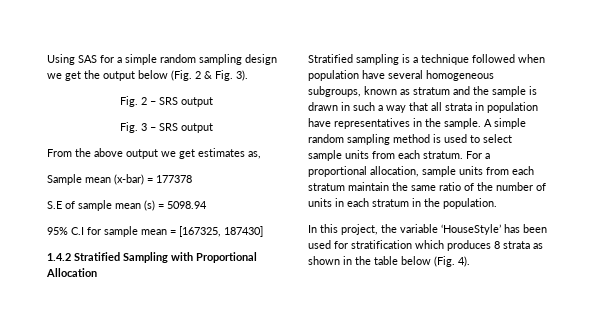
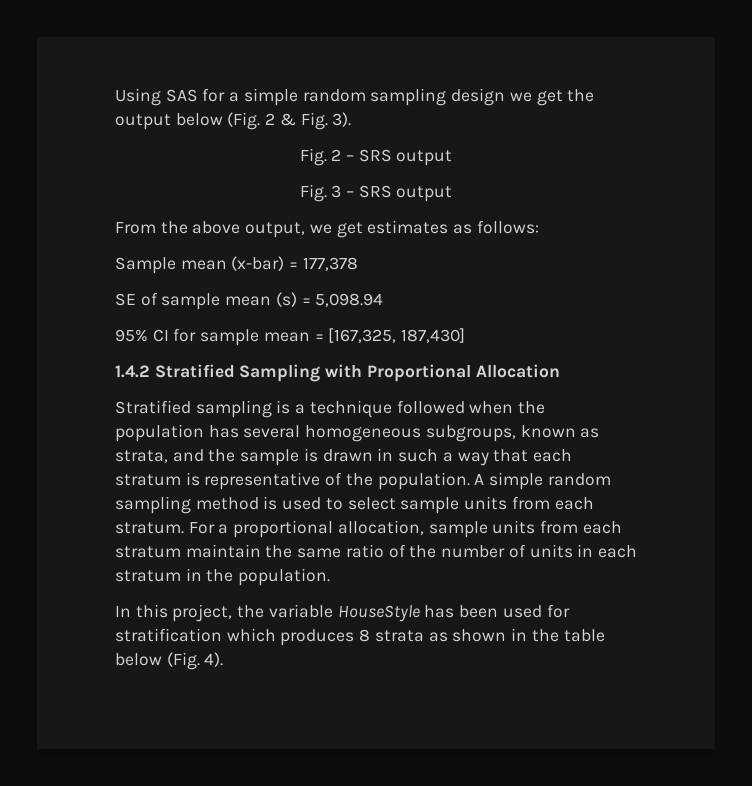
[126,149,158,159] output -> [245,222,306,238] output,
[248,151,261,159] as, -> [453,220,539,234] as follows:
[156,175,192,183] [47,201,62,209] 177378 // S.E -> [302,257,358,271] [115,293,136,306] 177,378 // SE
[167,201,207,209] 5098.94 -> [315,293,384,307] 5,098.94
[71,227,84,235] C.I -> [152,329,169,342] CI
[179,226,263,237] [167325, 187430] -> [328,328,466,343] [167,325, 187,430]
[308,70,385,81] population have -> [518,401,546,414] [115,424,239,442] the population has
[413,87,450,95] stratum -> [115,450,168,463] strata,
[431,102,538,113] [308,118,481,129] all strata in population have representatives in the sample. -> [532,449,572,462] [115,472,470,490] each stratum is representative of the population.
[441,224,501,235] ‘HouseStyle’ -> [337,605,420,622] HouseStyle

